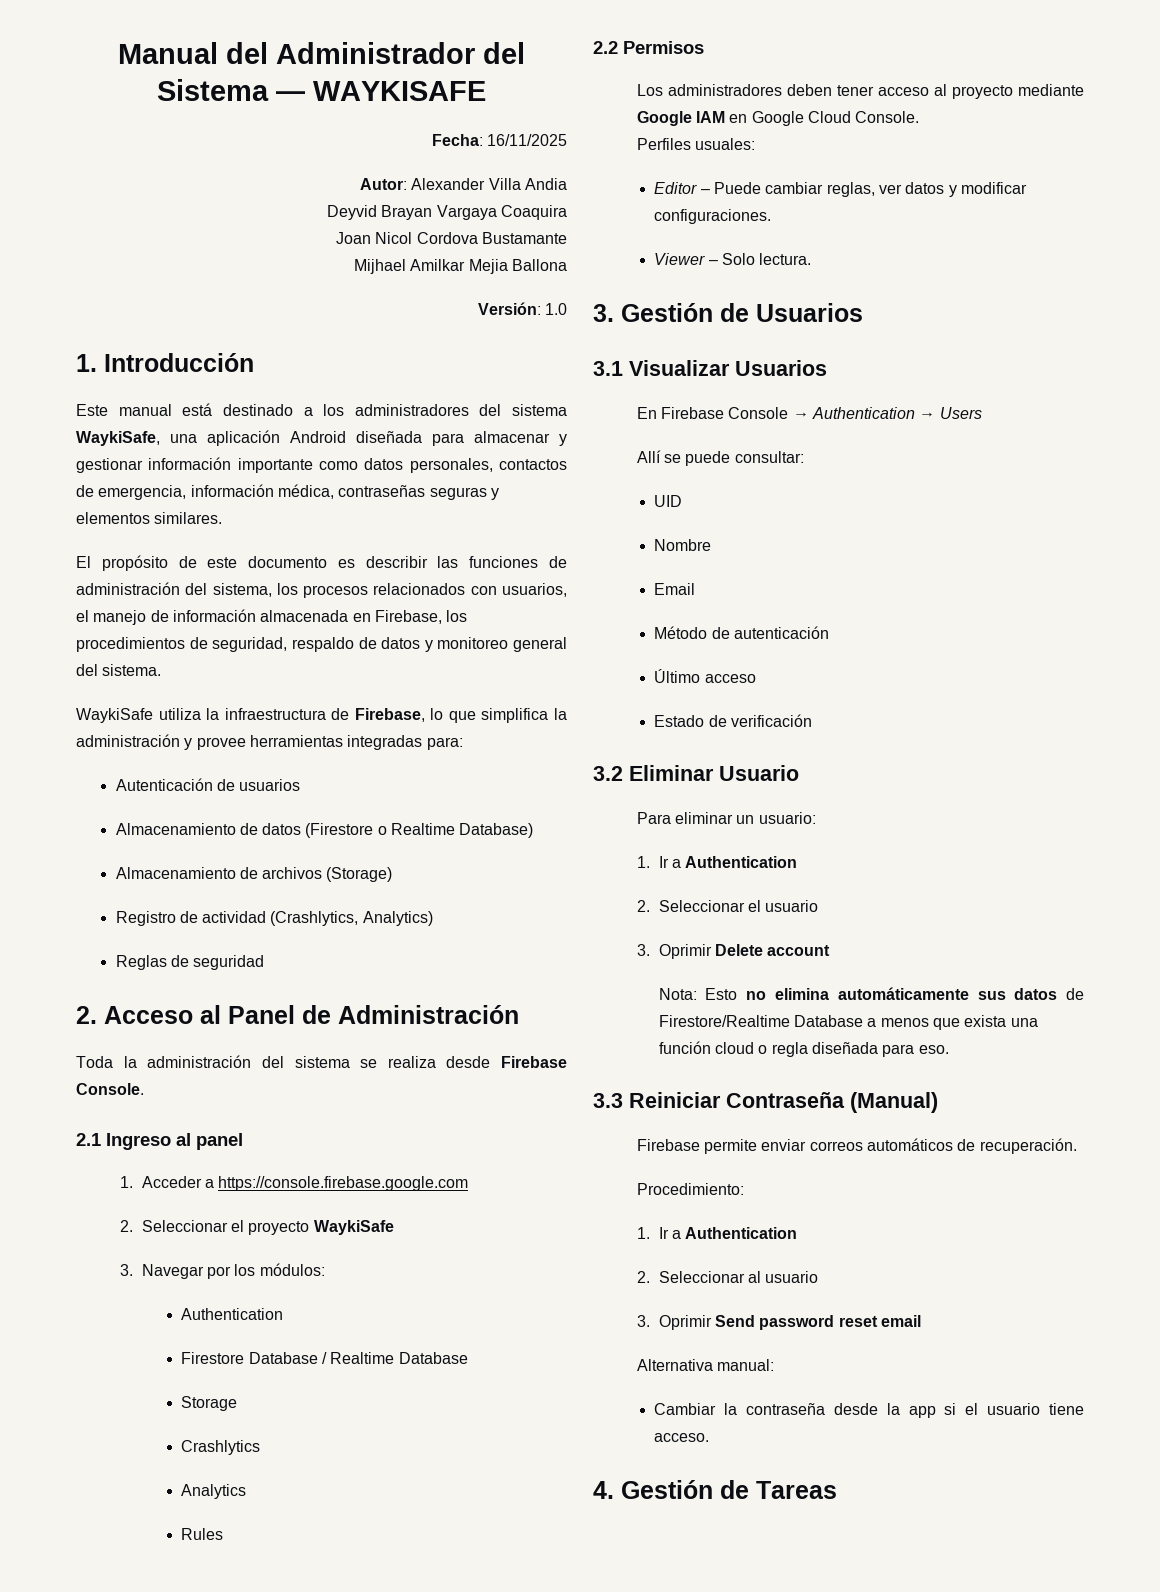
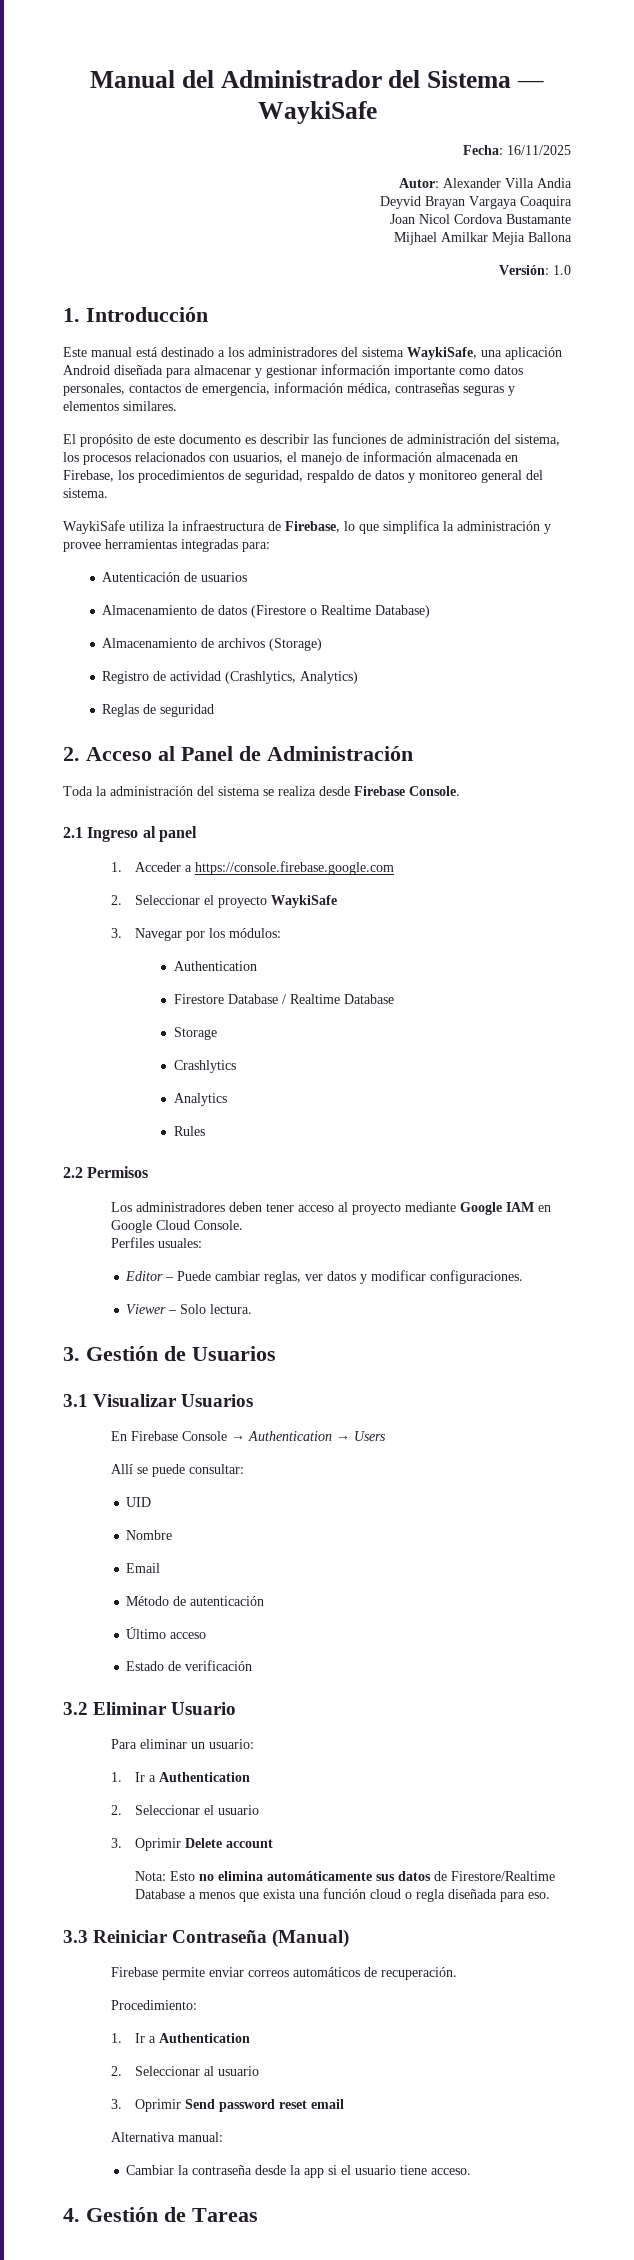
[313,81,486,101] WAYKISAFE -> [257,101,377,124] WaykiSafe

